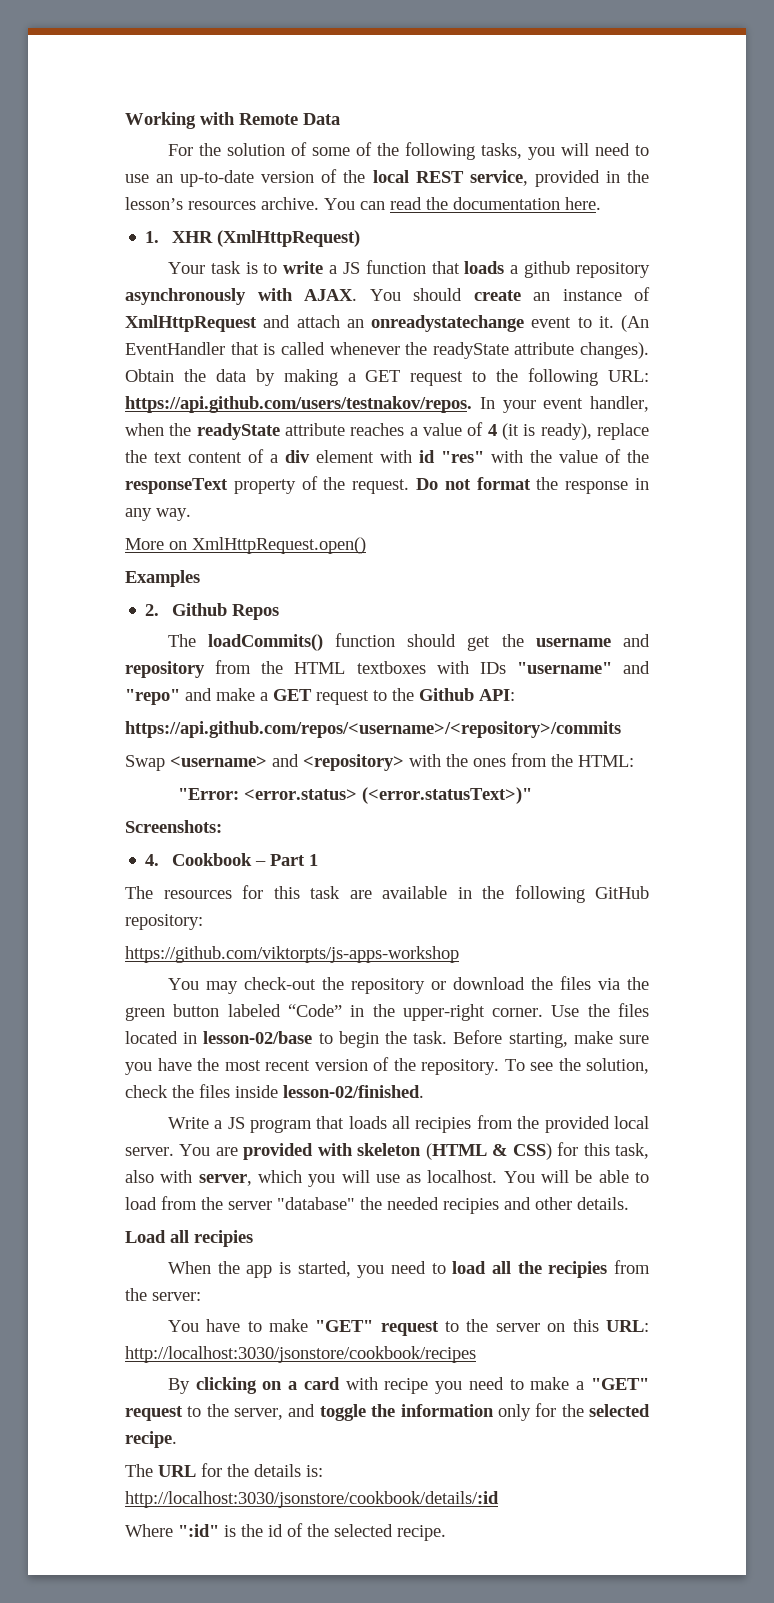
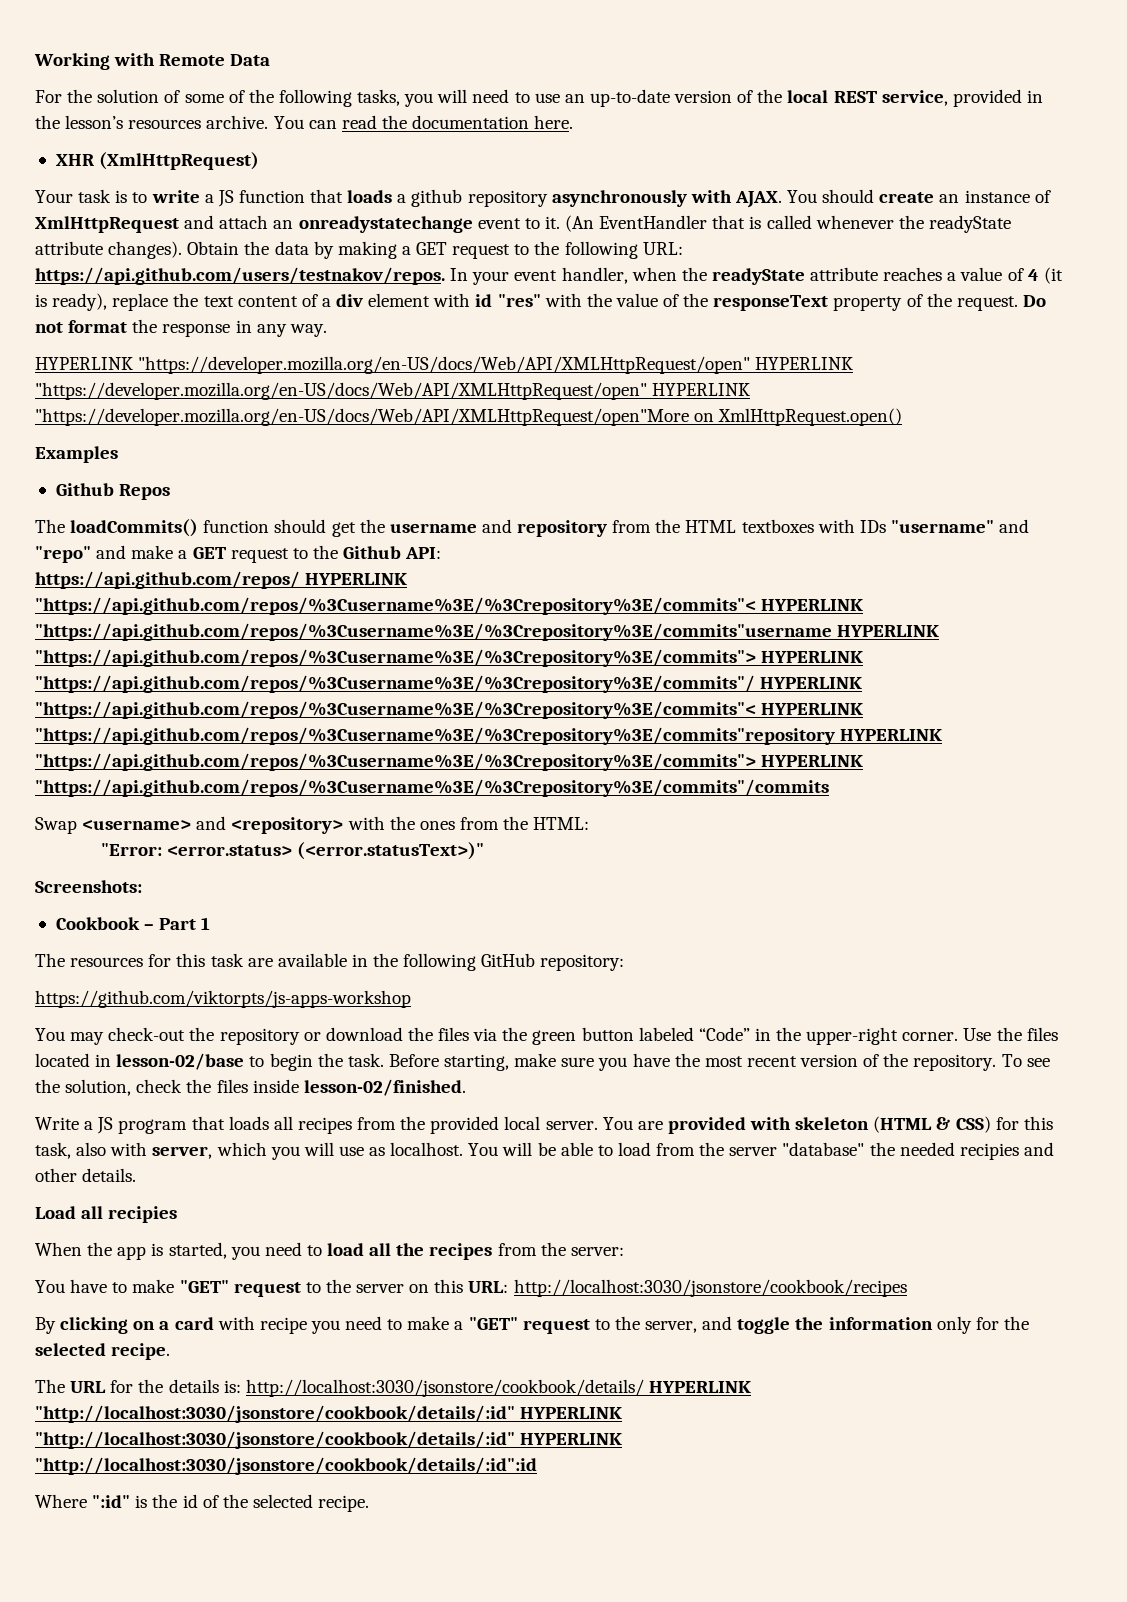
[145,231,160,243] 1. -> (574, 122) none
[125,538,164,550] More -> [35,356,854,374] [35,382,751,400] [35,408,689,426] HYPERLINK "https://developer.mozilla.org/en-US/docs/Web/API/XMLHttpRequest/open" HYPERLINK "https://developer.mozilla.org/en-US/docs/Web/API/XMLHttpRequest/open" HYPERLINK "https://developer.mozilla.org/en-US/docs/Web/API/XMLHttpRequest/open"More
[145,604,160,616] 2. -> (118, 454) none
[125,721,621,738] https://api.github.com/repos/<username>/<repository>/commits -> [35,571,408,589] [35,597,864,615] [35,623,940,641] [35,649,864,667] [35,675,863,693] [35,701,864,719] [35,727,943,745] [35,753,864,771] [35,779,829,797] https://api.github.com/repos/ HYPERLINK "https://api.github.com/repos/%3Cusername%3E/%3Crepository%3E/commits"< HYPERLINK "https://api.github.com/repos/%3Cusername%3E/%3Crepository%3E/commits"username HYPERLINK "https://api.github.com/repos/%3Cusername%3E/%3Crepository%3E/commits"> HYPERLINK "https://api.github.com/repos/%3Cusername%3E/%3Crepository%3E/commits"/ HYPERLINK "https://api.github.com/repos/%3Cusername%3E/%3Crepository%3E/commits"< HYPERLINK "https://api.github.com/repos/%3Cusername%3E/%3Crepository%3E/commits"repository HYPERLINK "https://api.github.com/repos/%3Cusername%3E/%3Crepository%3E/commits"> HYPERLINK "https://api.github.com/repos/%3Cusername%3E/%3Crepository%3E/commits"/commits
[145,854,160,866] 4. -> (142, 886) none
[415,1117,472,1133] recipies -> [297,1117,352,1134] recipes
[548,1261,608,1278] recipies -> [429,1243,493,1260] recipes
[125,1491,499,1508] http://localhost:3030/jsonstore/cookbook/details/:id -> [245,1379,751,1397] [35,1405,623,1423] [35,1431,623,1449] [35,1457,537,1475] http://localhost:3030/jsonstore/cookbook/details/ HYPERLINK "http://localhost:3030/jsonstore/cookbook/details/:id" HYPERLINK "http://localhost:3030/jsonstore/cookbook/details/:id" HYPERLINK "http://localhost:3030/jsonstore/cookbook/details/:id":id

